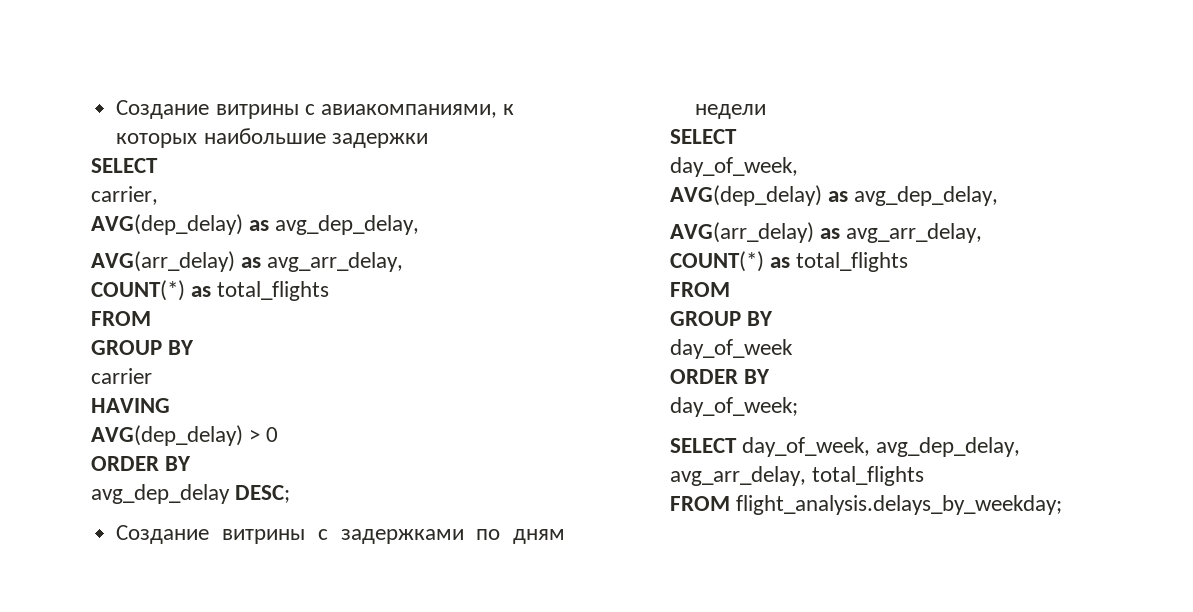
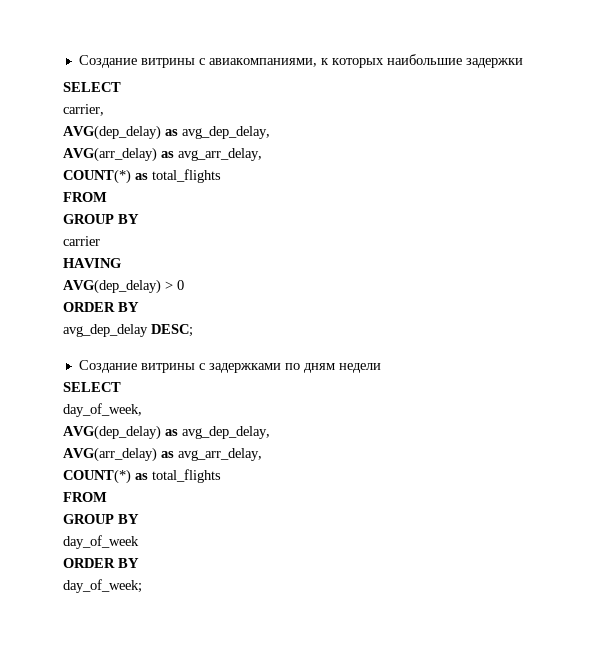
[670,437,1021,457] [670,466,925,486] [670,495,1063,515] // SELECT day_of_week, avg_dep_delay, avg_arr_delay, total_flights // FROM flight_analysis.delays_by_weekday; -> (142, 586) none

